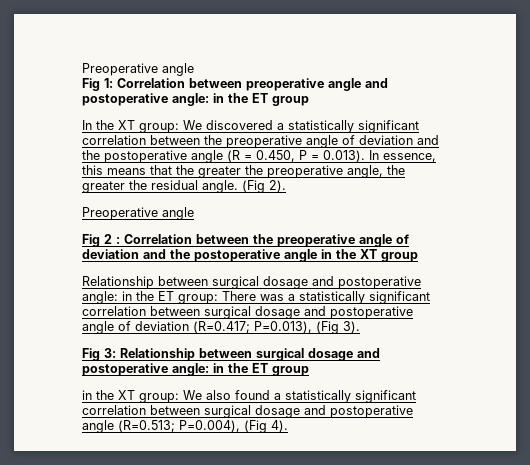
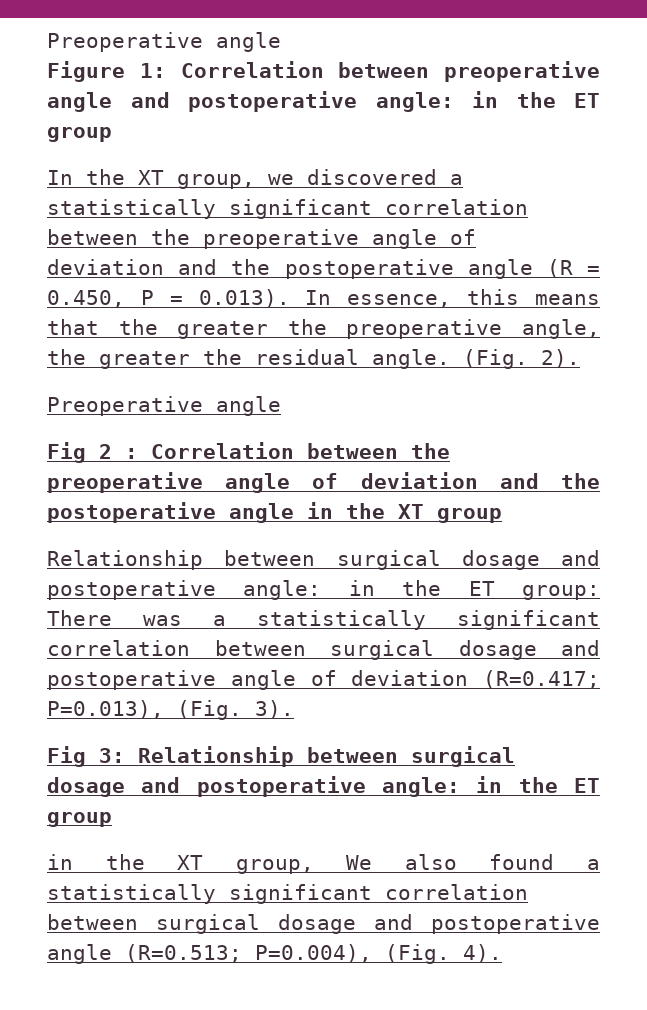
[82,63,194,76] [82,78,100,91] Preoperative angle // Fig -> [47,32,281,52] [47,61,125,82] Preoperative angle // Figure
[139,120,202,133] group: We -> [177,174,294,189] group, we
[242,180,265,193] (Fig -> [463,349,528,369] (Fig.
[316,321,339,334] (Fig -> [177,700,242,720] (Fig.
[139,393,179,403] group: -> [235,859,314,874] group,
[244,420,267,433] (Fig -> [385,944,450,964] (Fig.

